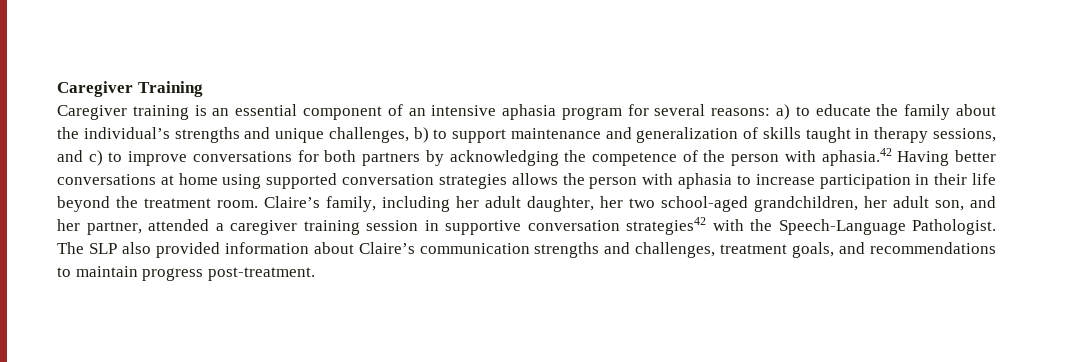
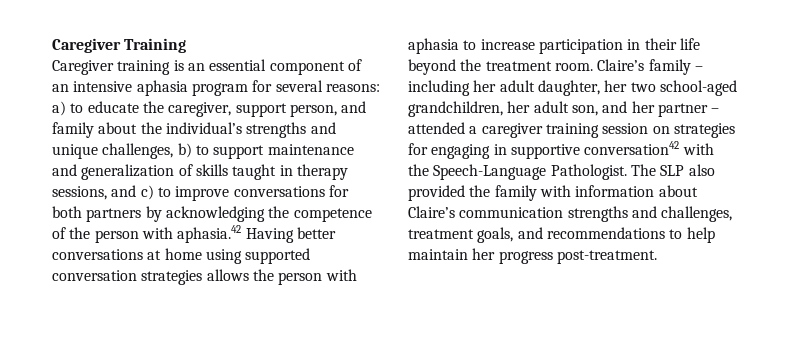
(899, 110) none -> [168,101,367,117] caregiver, support person, and
[326,196,376,212] family, -> [648,59,703,75] family –
[86,221,142,235] partner, -> [657,103,720,117] partner –
[424,217,706,235] in supportive conversation strategies42 -> [652,123,735,138] [408,141,680,159] on strategies for engaging in supportive conversation42
(220, 250) none -> [469,185,571,201] the family with
[75,266,138,277] maintain -> [686,227,715,243] [408,248,496,260] help maintain her

